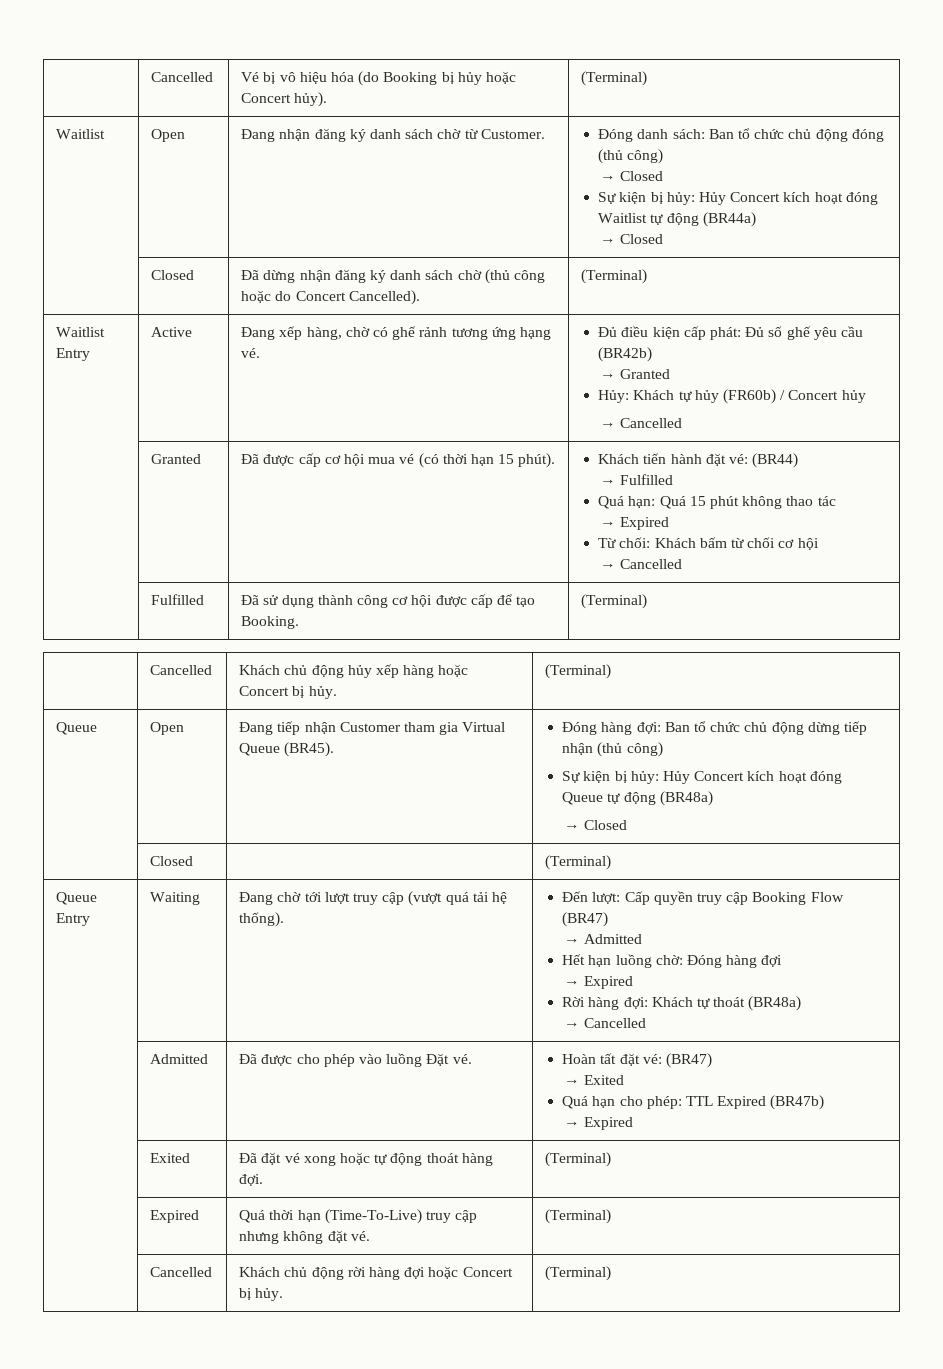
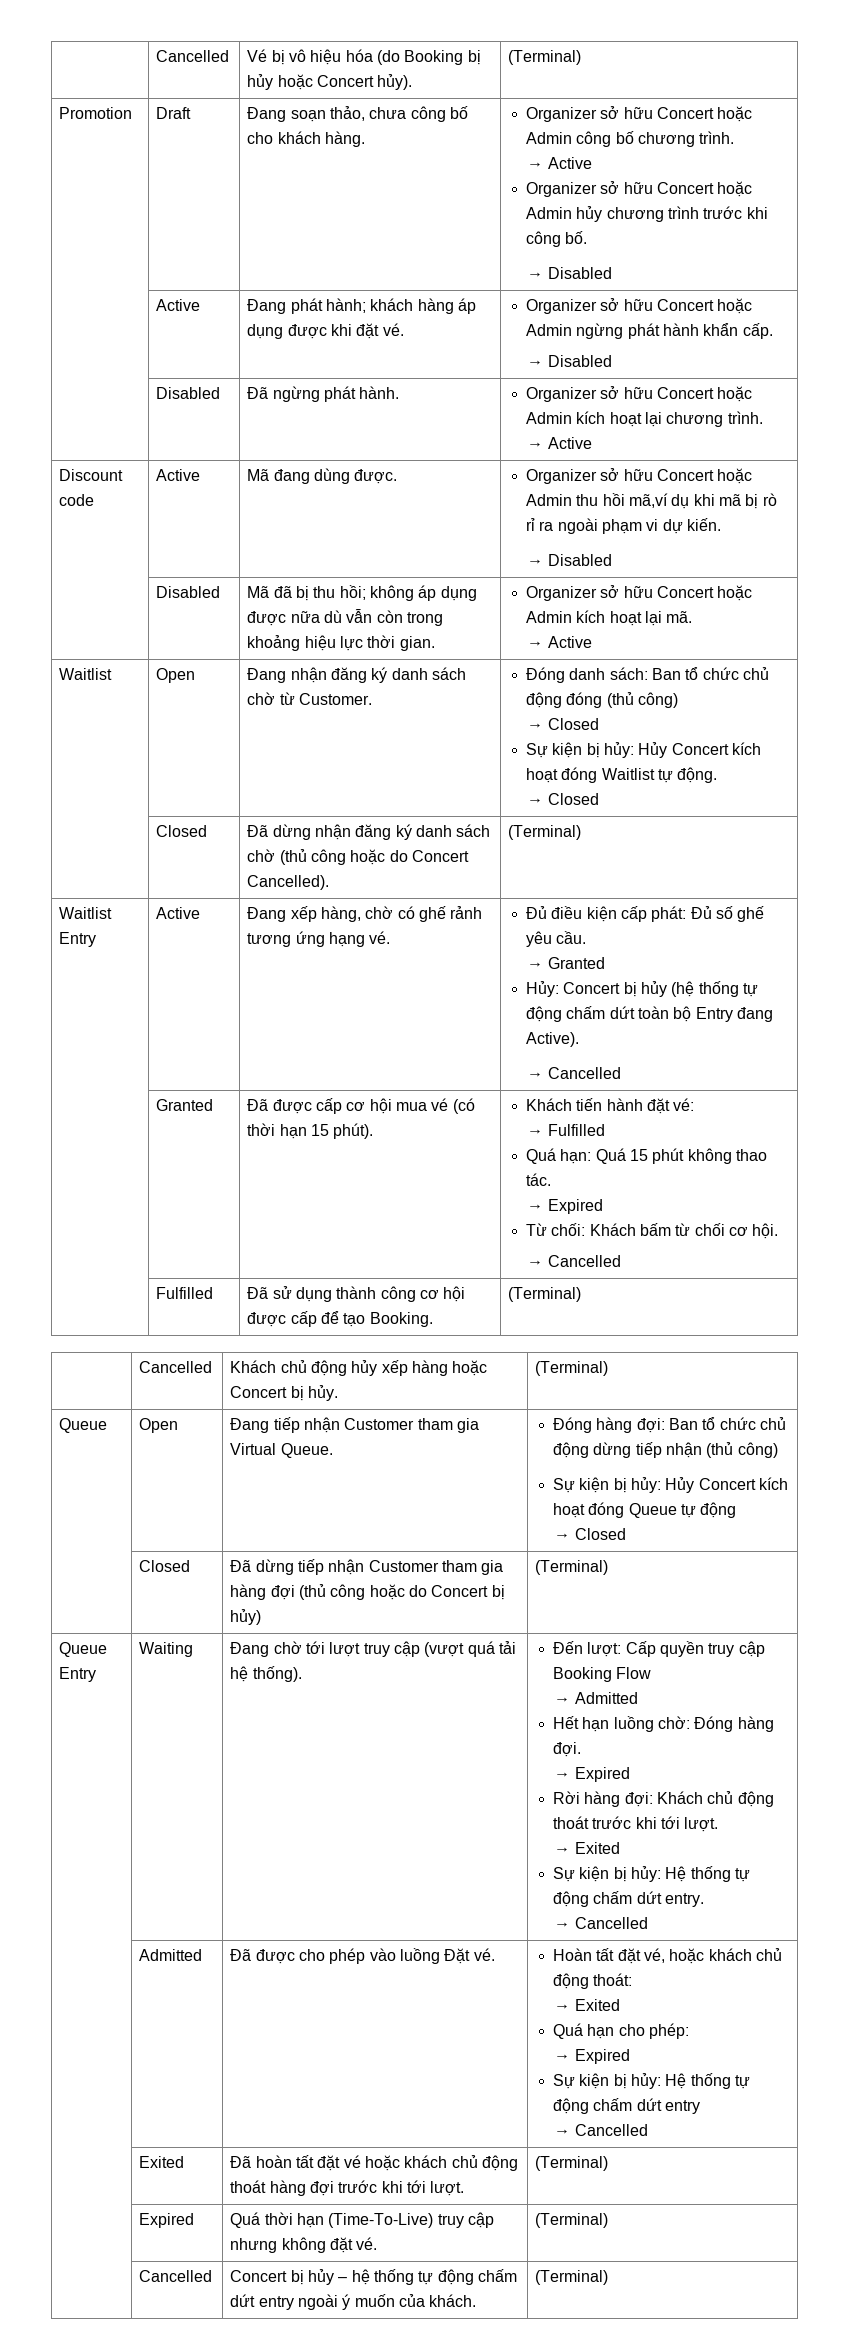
(648, 78) none -> [59,107,133,119] [156,107,192,119] [247,106,469,122] [247,131,366,147] [526,106,753,122] [526,131,735,147] [527,157,592,169] [526,181,753,197] [526,206,768,222] [526,231,588,247] [527,267,612,279] [156,299,201,311] [247,298,477,314] [247,323,404,339] [526,298,753,314] [526,323,773,339] [527,355,612,367] [156,387,221,399] [247,386,400,402] [526,386,753,402] [526,411,763,427] [527,437,592,449] [59,469,124,481] [59,494,95,506] [156,469,201,481] [247,468,398,484] [526,468,753,484] [526,493,777,509] [526,518,721,534] [527,554,612,566] [156,586,221,598] [247,585,477,601] [247,609,444,626] [247,635,435,651] [526,585,753,601] [526,610,693,626] [527,636,592,648] // Promotion | Draft | Đang soạn thảo, chưa công bố cho khách hàng. | Organizer sở hữu Concert hoặc Admin công bố chương trình. // → Active // Organizer sở hữu Concert hoặc Admin hủy chương trình trước khi công bố. // → Disabled // | Active | Đang phát hành; khách hàng áp dụng được khi đặt vé. | Organizer sở hữu Concert hoặc Admin ngừng phát hành khẩn cấp. // → Disabled // | Disabled | Đã ngừng phát hành. | Organizer sở hữu Concert hoặc Admin kích hoạt lại chương trình. // → Active // Discount code | Active | Mã đang dùng được. | Organizer sở hữu Concert hoặc Admin thu hồi mã,ví dụ khi mã bị rò rỉ ra ngoài phạm vi dự kiến. // → Disabled // | Disabled | Mã đã bị thu hồi; không áp dụng được nữa dù vẫn còn trong khoảng hiệu lực thời gian. | Organizer sở hữu Concert hoặc Admin kích hoạt lại mã. // → Active
[666,212,756,227] động (BR44a) -> [677,767,718,783] động.
[840,326,863,337] [598,347,653,362] cầu (BR42b) -> [556,931,587,944] cầu.
[633,389,866,404] Khách tự hủy (FR60b) / Concert hủy -> [563,981,758,997] [526,1006,773,1022] [526,1032,580,1047] Concert bị hủy (hệ thống tự động chấm dứt toàn bộ Entry đang Active).
[752,453,799,468] (BR44) -> (695, 1104) none
[817,496,836,506] tác -> [526,1173,552,1186] tác.
[797,538,819,550] hội -> [752,1223,779,1239] hội.
[239,742,335,757] Queue (BR45). -> [280,1443,333,1458] Queue.
[659,791,713,806] [564,820,628,830] [150,856,194,866] (BR48a) // → Closed // | Closed | -> [554,1528,626,1540] [139,1560,191,1572] [230,1559,504,1575] [230,1584,505,1600] [230,1609,262,1625] // → Closed // | Closed | Đã dừng tiếp nhận Customer tham gia hàng đợi (thủ công hoặc do Concert bị hủy)
[562,912,609,927] (BR47) -> (652, 1673) none
[761,955,783,967] đợi -> [553,1742,582,1757] đợi.
[697,996,802,1011] tự thoát (BR48a) -> [707,1791,774,1807] [553,1816,719,1832] [554,1842,620,1854] [553,1866,750,1882] [553,1891,704,1907] chủ động thoát trước khi tới lượt. // → Exited // Sự kiện bị hủy: Hệ thống tự động chấm dứt entry.
[642,1053,713,1068] vé: (BR47) -> [643,1948,782,1964] [553,1973,633,1989] vé, hoặc khách chủ động thoát:
[686,1095,825,1110] [564,1117,634,1130] [150,1153,191,1163] [239,1152,493,1166] [239,1174,264,1186] TTL Expired (BR47b) // → Expired // | Exited | Đã đặt vé xong hoặc tự động thoát hàng đợi. -> [554,2049,630,2064] [553,2073,750,2089] [553,2098,700,2114] [554,2124,648,2136] [139,2156,185,2168] [230,2155,518,2171] [230,2180,465,2196] // → Expired // Sự kiện bị hủy: Hệ thống tự động chấm dứt entry // → Cancelled // | Exited | Đã hoàn tất đặt vé hoặc khách chủ động thoát hàng đợi trước khi tới lượt.
[239,1266,513,1280] [239,1288,284,1301] Khách chủ động rời hàng đợi hoặc Concert bị hủy. -> [230,2269,517,2285] [230,2294,477,2310] Concert bị hủy – hệ thống tự động chấm dứt entry ngoài ý muốn của khách.

